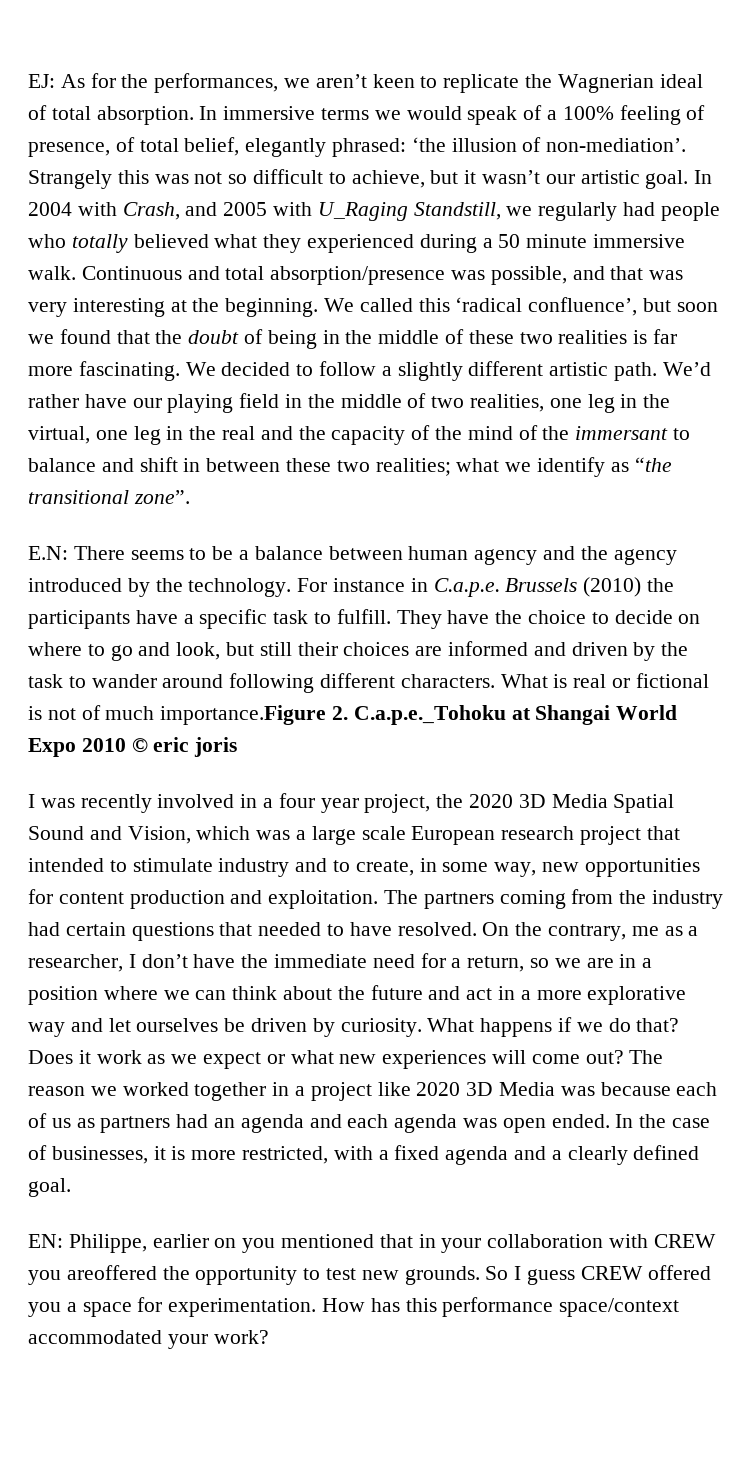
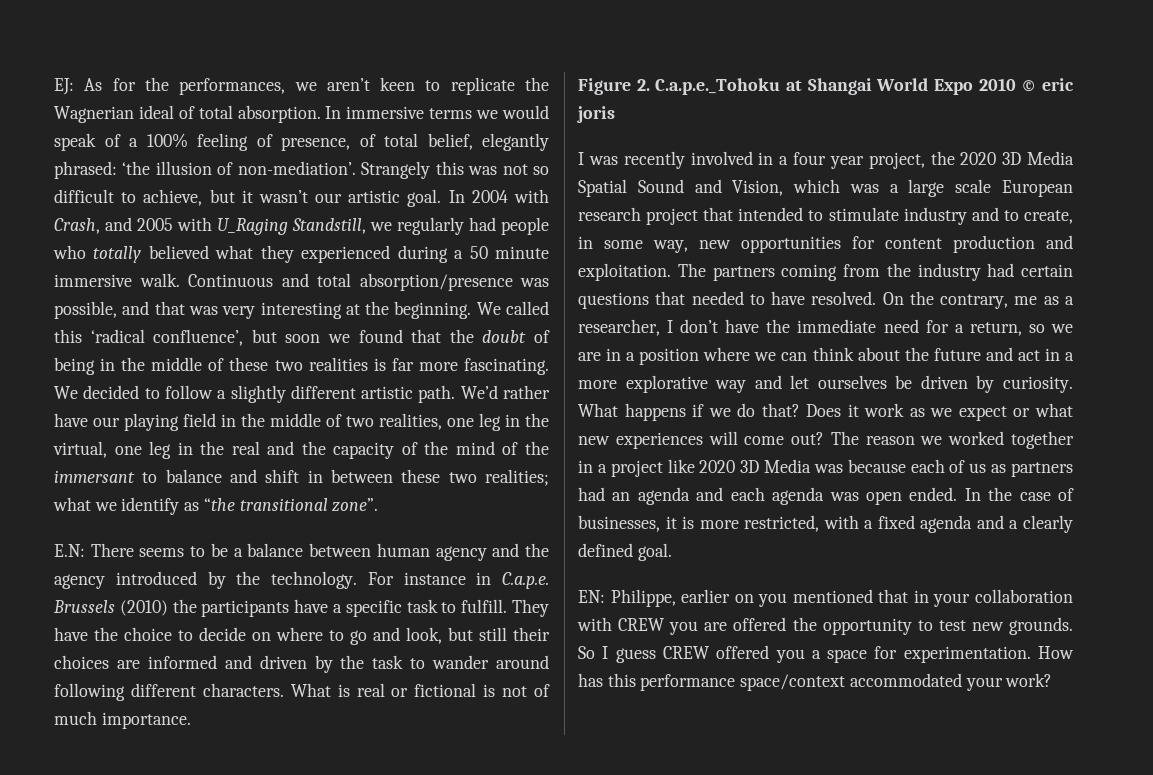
[160,705,327,725] importance.Figure -> [101,712,191,729] [578,78,631,95] importance. // Figure
[66,1265,157,1280] areoffered -> [704,617,787,631] are offered

